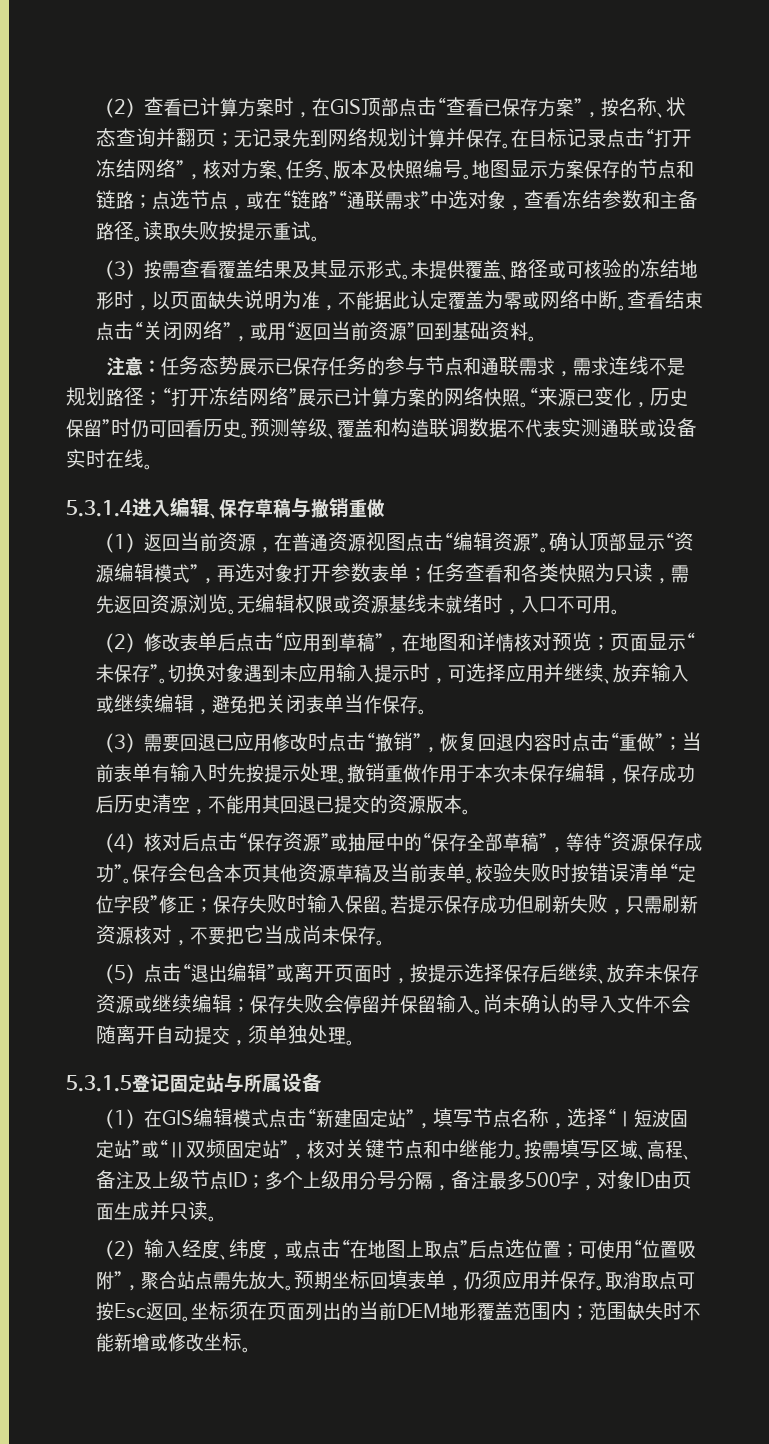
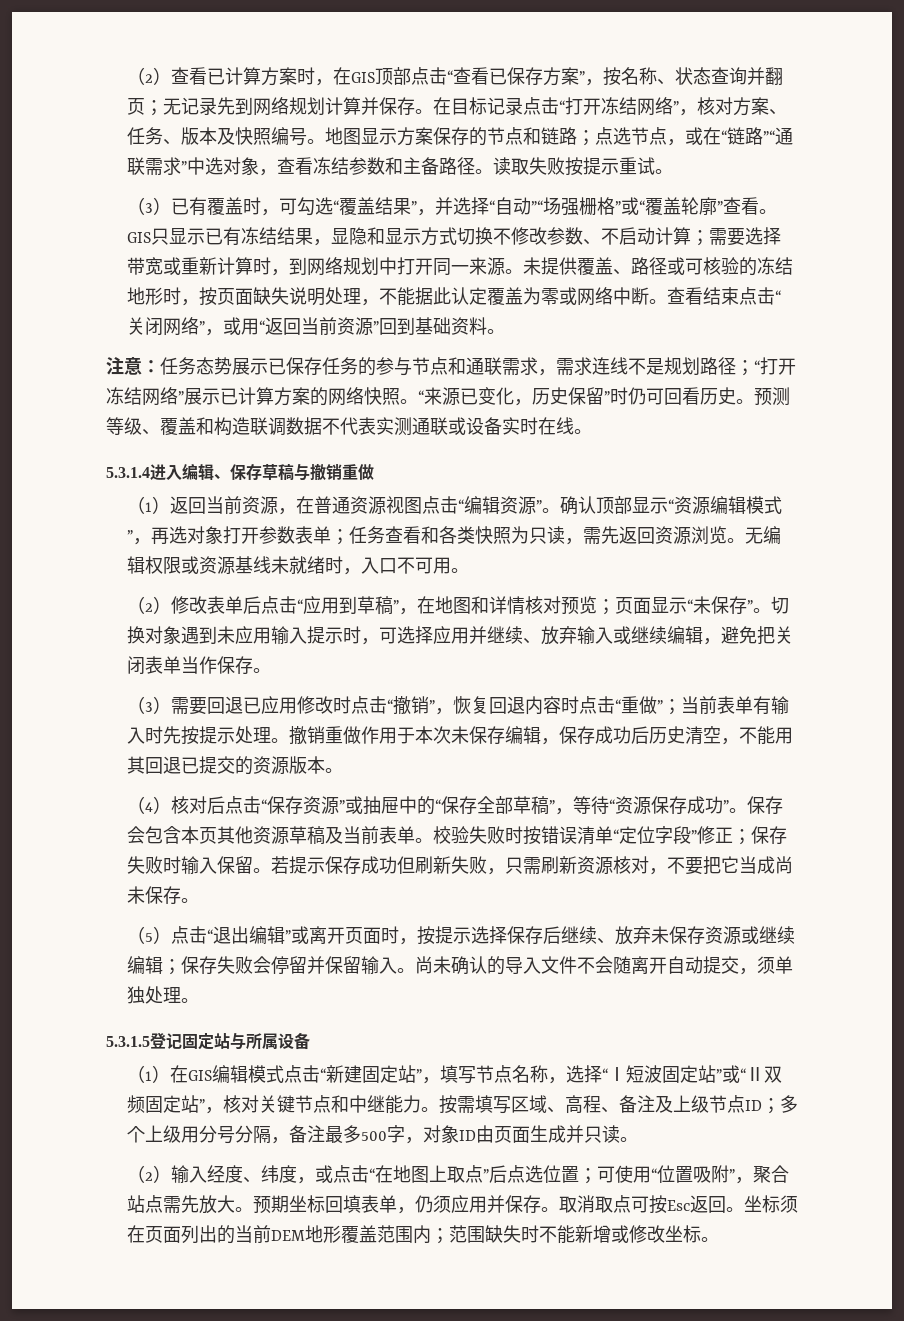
[143,259,402,279] 按需查看覆盖结果及其显示形式 -> [170,197,777,216] [126,227,781,246] [126,257,505,276] 已有覆盖时，可勾选“覆盖结果”，并选择“自动”“场强栅格”或“覆盖轮廓”查看。GIS只显示已有冻结结果，显隐和显示方式切换不修改参数、不启动计算；需要选择带宽或重新计算时，到网络规划中打开同一来源
[151,291,170,310] 以 -> [198,287,217,306] 按
[281,290,320,310] 为准 -> [324,287,361,305] 处理

